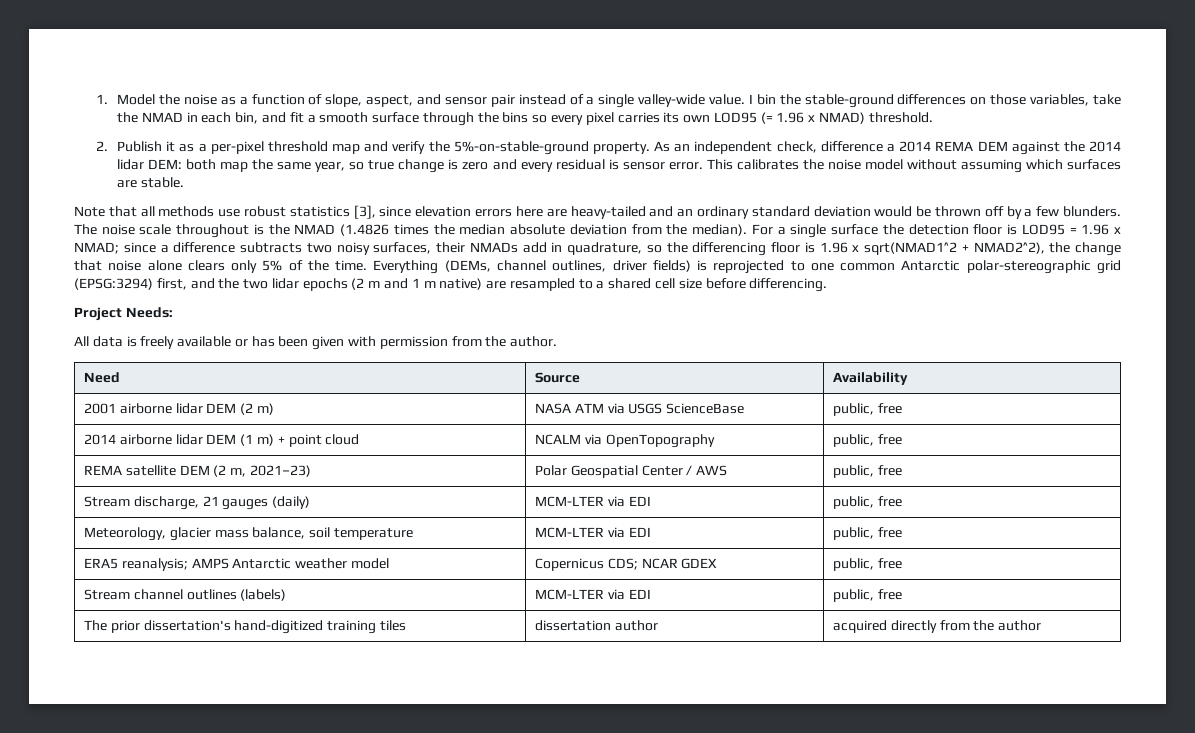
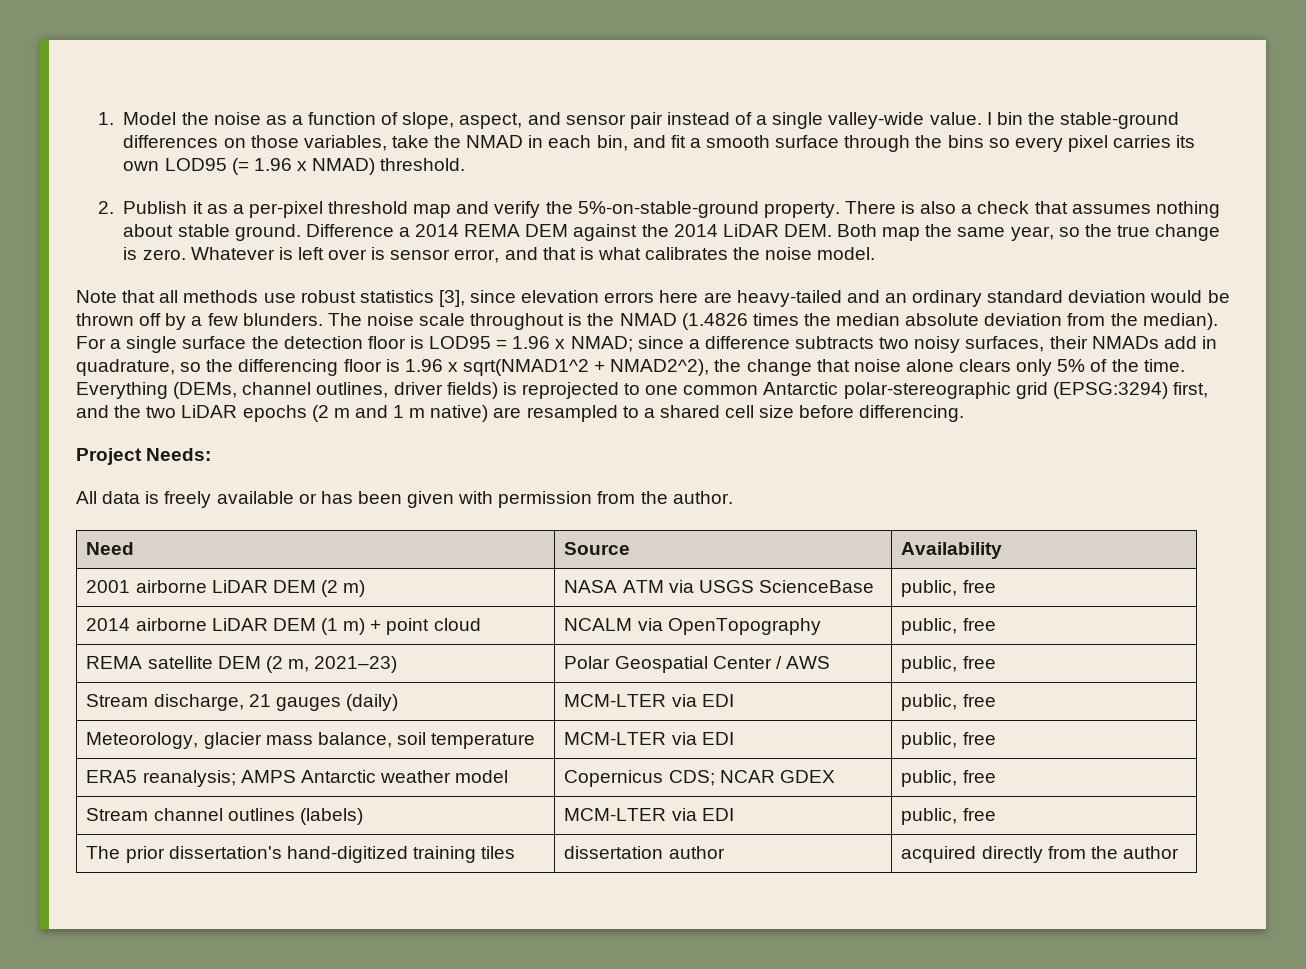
[654,141,883,154] As an independent check, difference -> [844,201,1220,218] [123,224,394,241] There is also a check that assumes nothing about stable ground. Difference
[117,159,217,170] lidar DEM: both -> [722,224,878,237] LiDAR DEM. Both
(365, 166) none -> [1084,224,1112,237] the
[462,159,1121,173] [117,177,184,188] zero and every residual is sensor error. This calibrates the noise model without assuming which surfaces are stable. -> [142,247,876,263] zero. Whatever is left over is sensor error, and that is what calibrates the noise model.
[271,278,299,289] lidar -> [181,405,238,418] LiDAR
[175,403,203,414] lidar -> [211,580,268,593] LiDAR
[175,434,203,445] lidar -> [211,618,268,631] LiDAR

